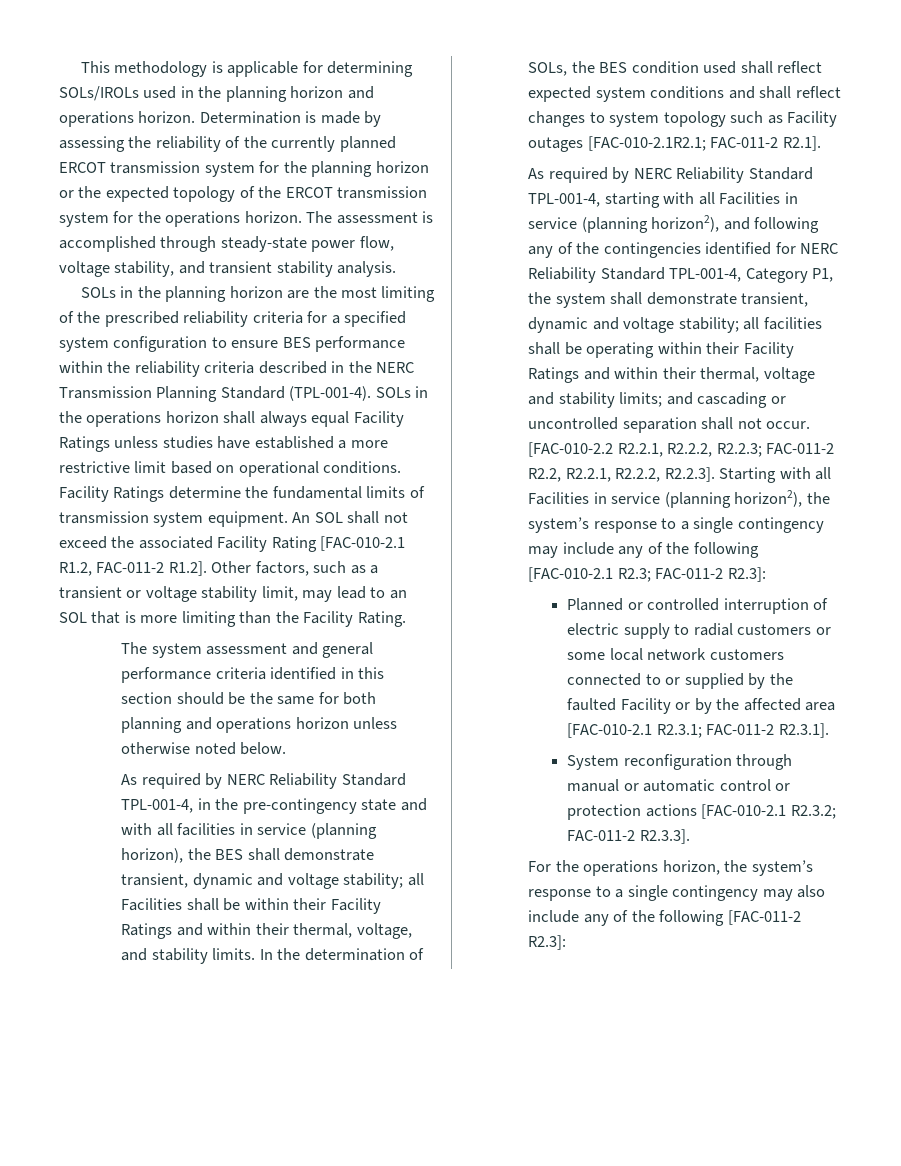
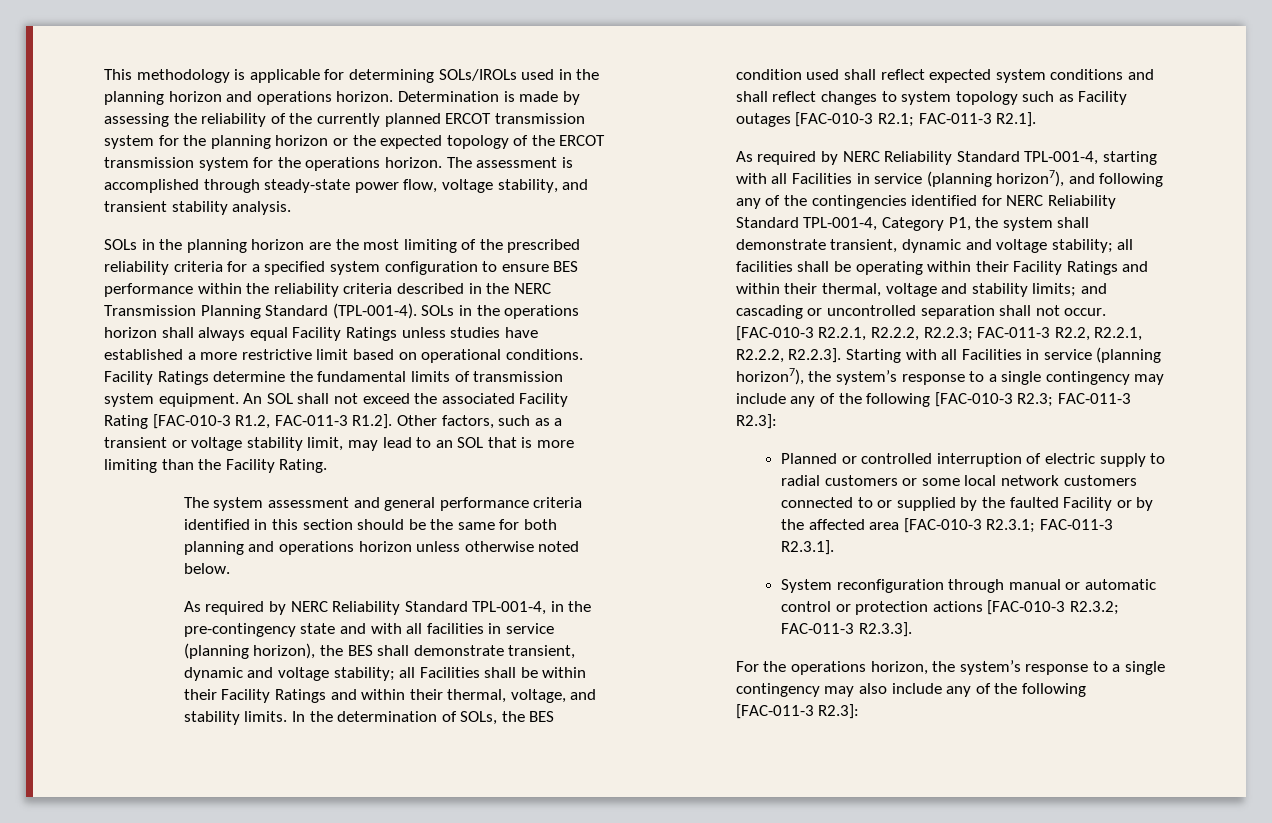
[320,536,406,551] [59,562,165,576] [FAC-010-2.1 R1.2, FAC-011-2 -> [152,414,348,429] [FAC-010-3 R1.2, FAC-011-3
[587,136,779,151] [FAC-010-2.1R2.1; FAC-011-2 -> [795,112,992,127] [FAC-010-3 R2.1; FAC-011-3
[651,215,720,232] horizon2), -> [996,170,1065,187] horizon7),
[528,442,614,457] [FAC-010-2.2 -> [735,326,814,341] [FAC-010-3
[766,443,835,454] FAC-011-2 -> [977,327,1051,338] FAC-011-3
[734,490,803,507] horizon2), -> [735,368,804,385] horizon7),
[528,567,724,582] [FAC-010-2.1 R2.3; FAC-011-2 -> [934,392,1131,407] [FAC-010-3 R2.3; FAC-011-3
[567,723,775,738] [FAC-010-2.1 R2.3.1; FAC-011-2 -> [903,518,1113,533] [FAC-010-3 R2.3.1; FAC-011-3
[701,804,836,819] [567,830,636,841] [FAC-010-2.1 R2.3.2; FAC-011-2 -> [987,600,1119,615] [781,623,855,634] [FAC-010-3 R2.3.2; FAC-011-3
[727,910,801,925] [FAC-011-2 -> [735,704,814,719] [FAC-011-3

